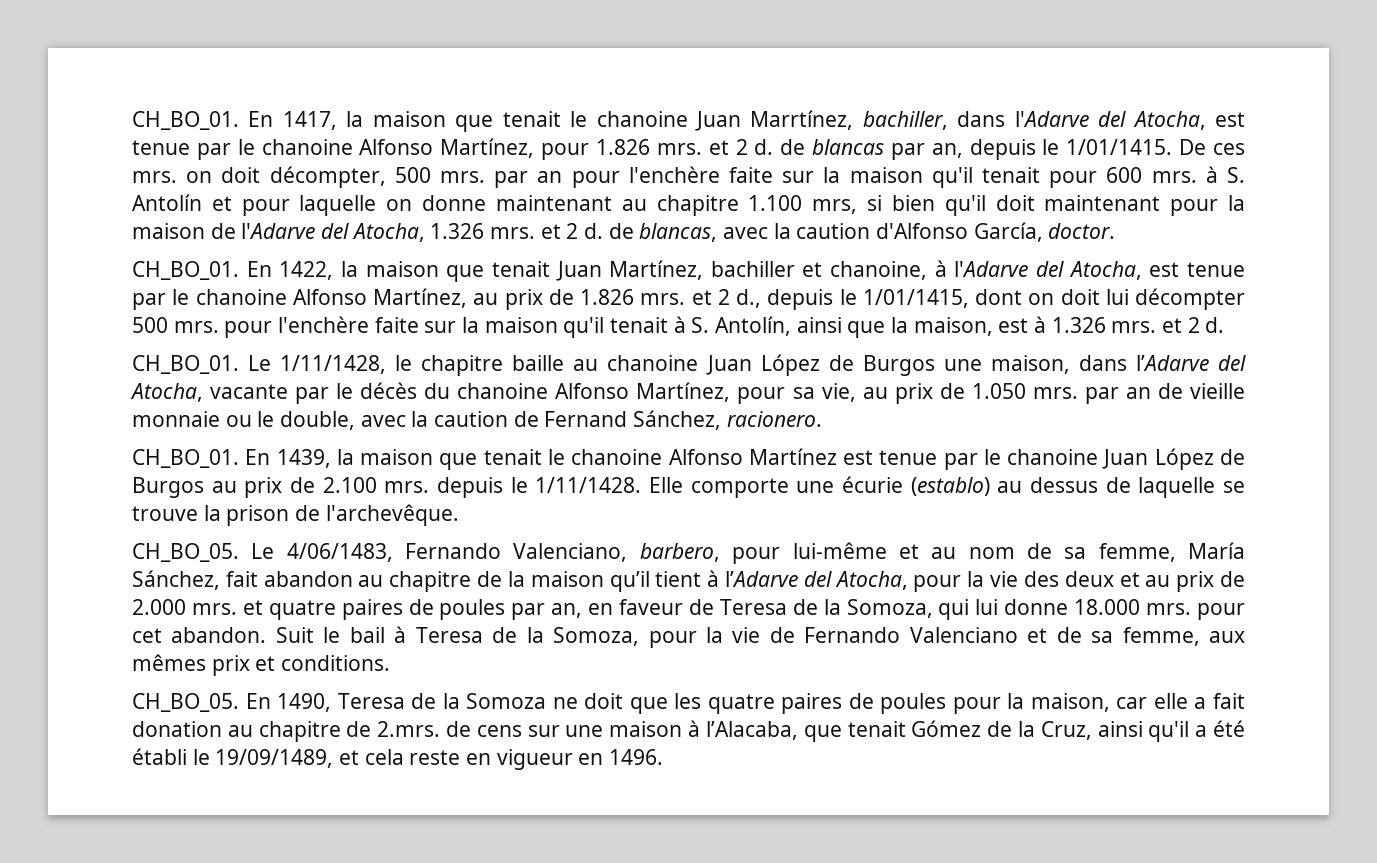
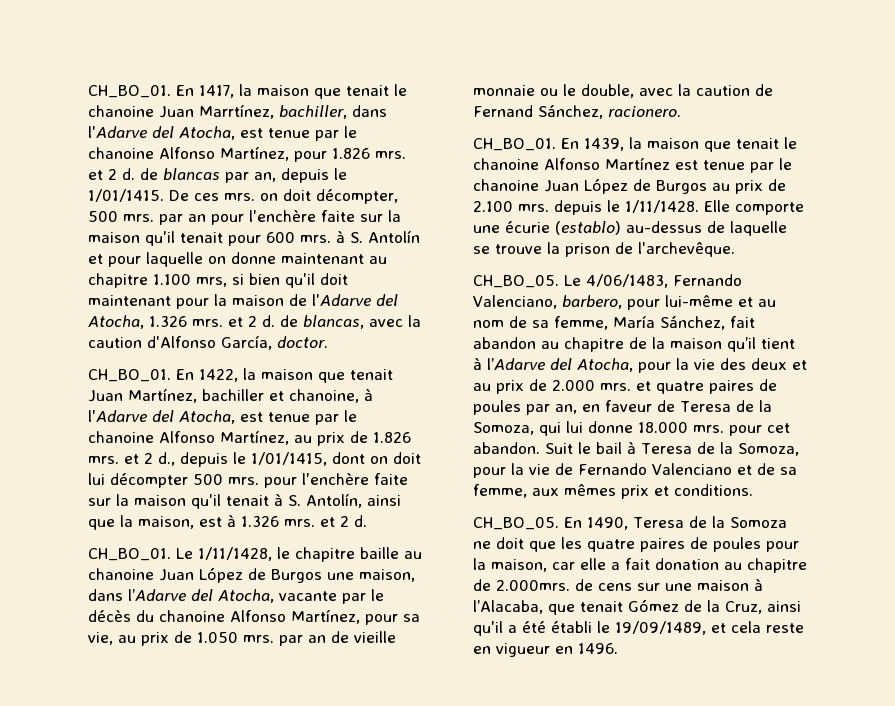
[997,477,1098,493] au dessus -> [626,221,702,233] au-dessus
[377,721,441,737] 2.mrs. -> [496,580,570,591] 2.000mrs.

